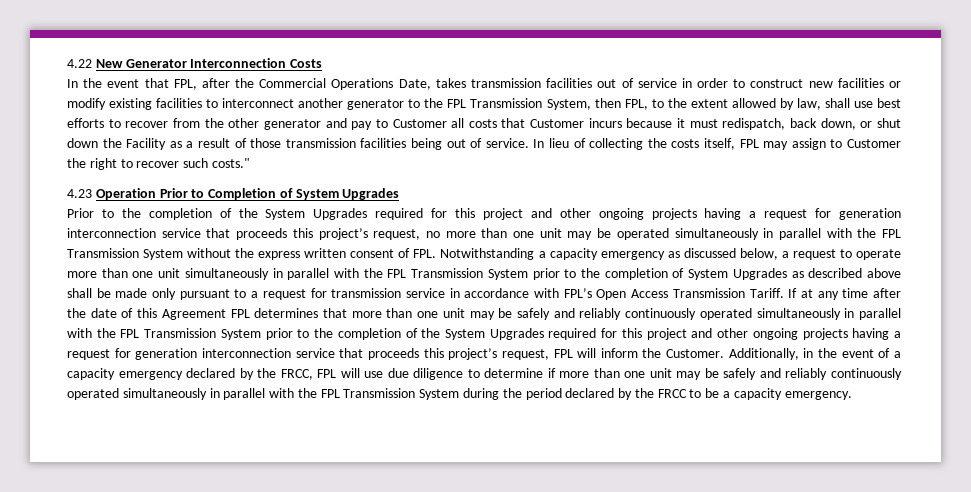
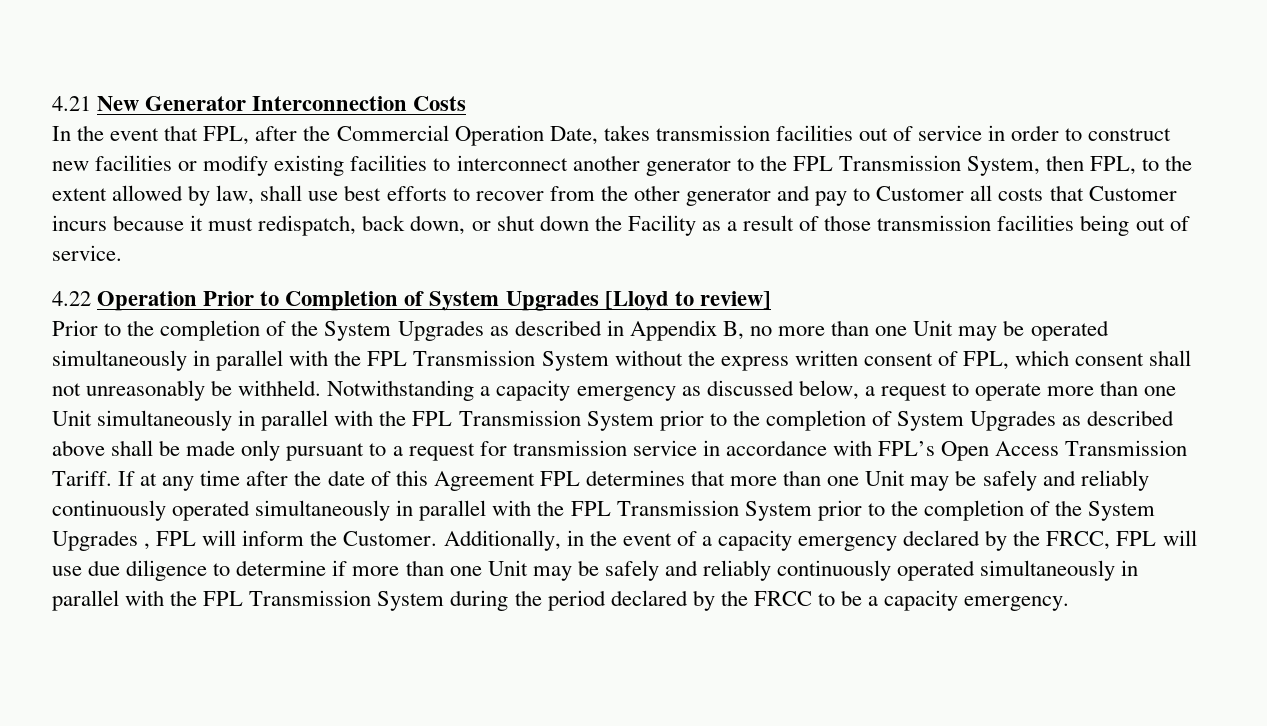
[67,59,92,68] 4.22 -> [52,96,91,111] 4.21
[331,78,394,90] Operations -> [454,125,544,146] Operation
[533,138,902,150] [67,158,250,170] [67,189,92,198] In lieu of collecting the costs itself, FPL may assign to Customer the right to recover such costs." // 4.23 -> [52,291,91,306] // 4.22
(400, 194) none -> [604,291,771,311] [Lloyd to review]
[375,208,901,220] [67,228,421,240] required for this project and other ongoing projects having a request for generation interconnection service that proceeds this project’s request, -> [489,320,744,341] as described in Appendix B,
[539,228,562,238] unit -> [913,320,954,336] Unit
[413,249,437,258] FPL. -> [963,350,1192,370] [52,380,322,401] FPL, which consent shall not unreasonably be withheld.
[158,268,181,278] unit -> [52,410,92,426] Unit
[442,308,465,318] unit -> [865,470,906,486] Unit
[548,328,902,340] [67,348,549,360] required for this project and other ongoing projects having a request for generation interconnection service that proceeds this project’s request, -> [144,543,151,550] ,
[649,368,672,378] unit -> [487,560,528,576] Unit

